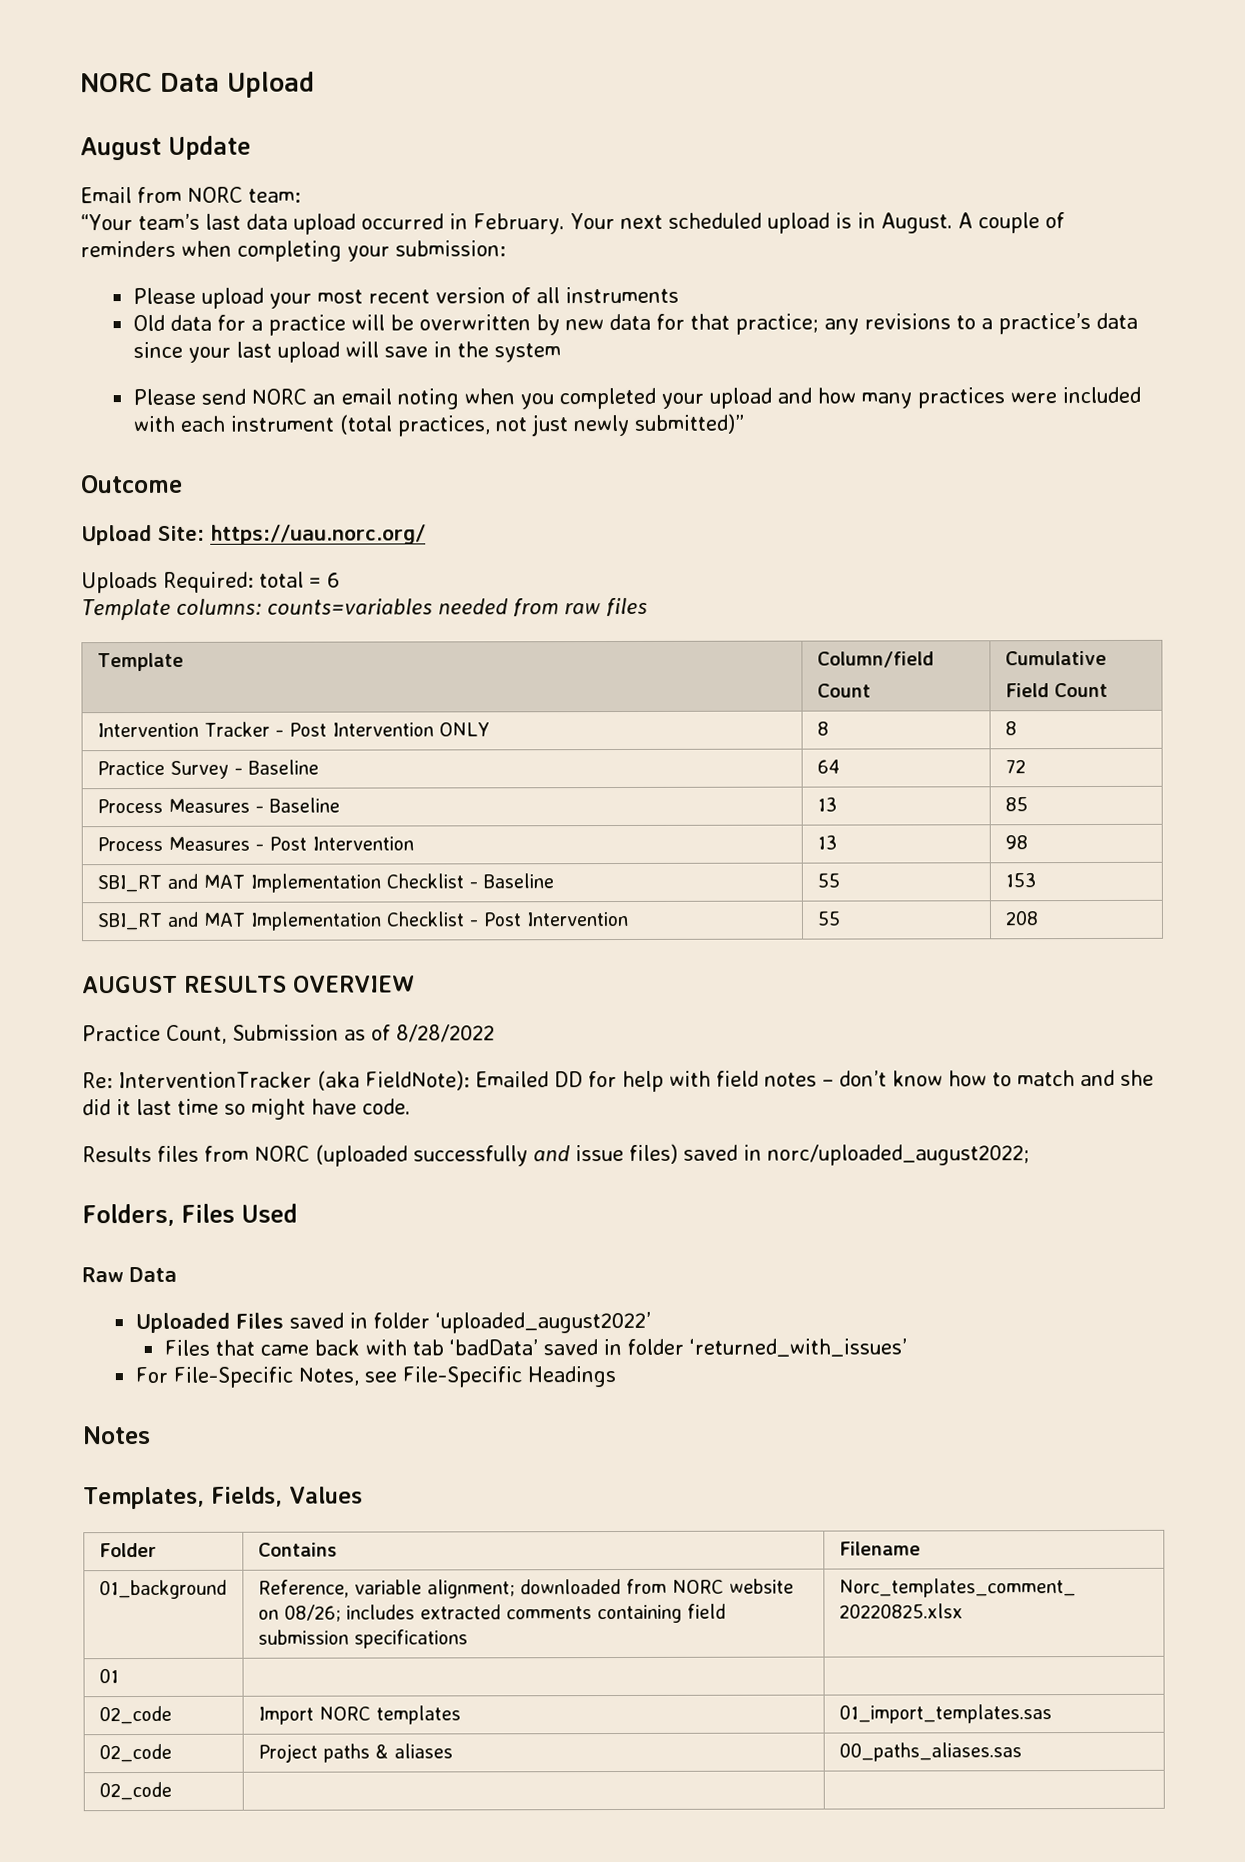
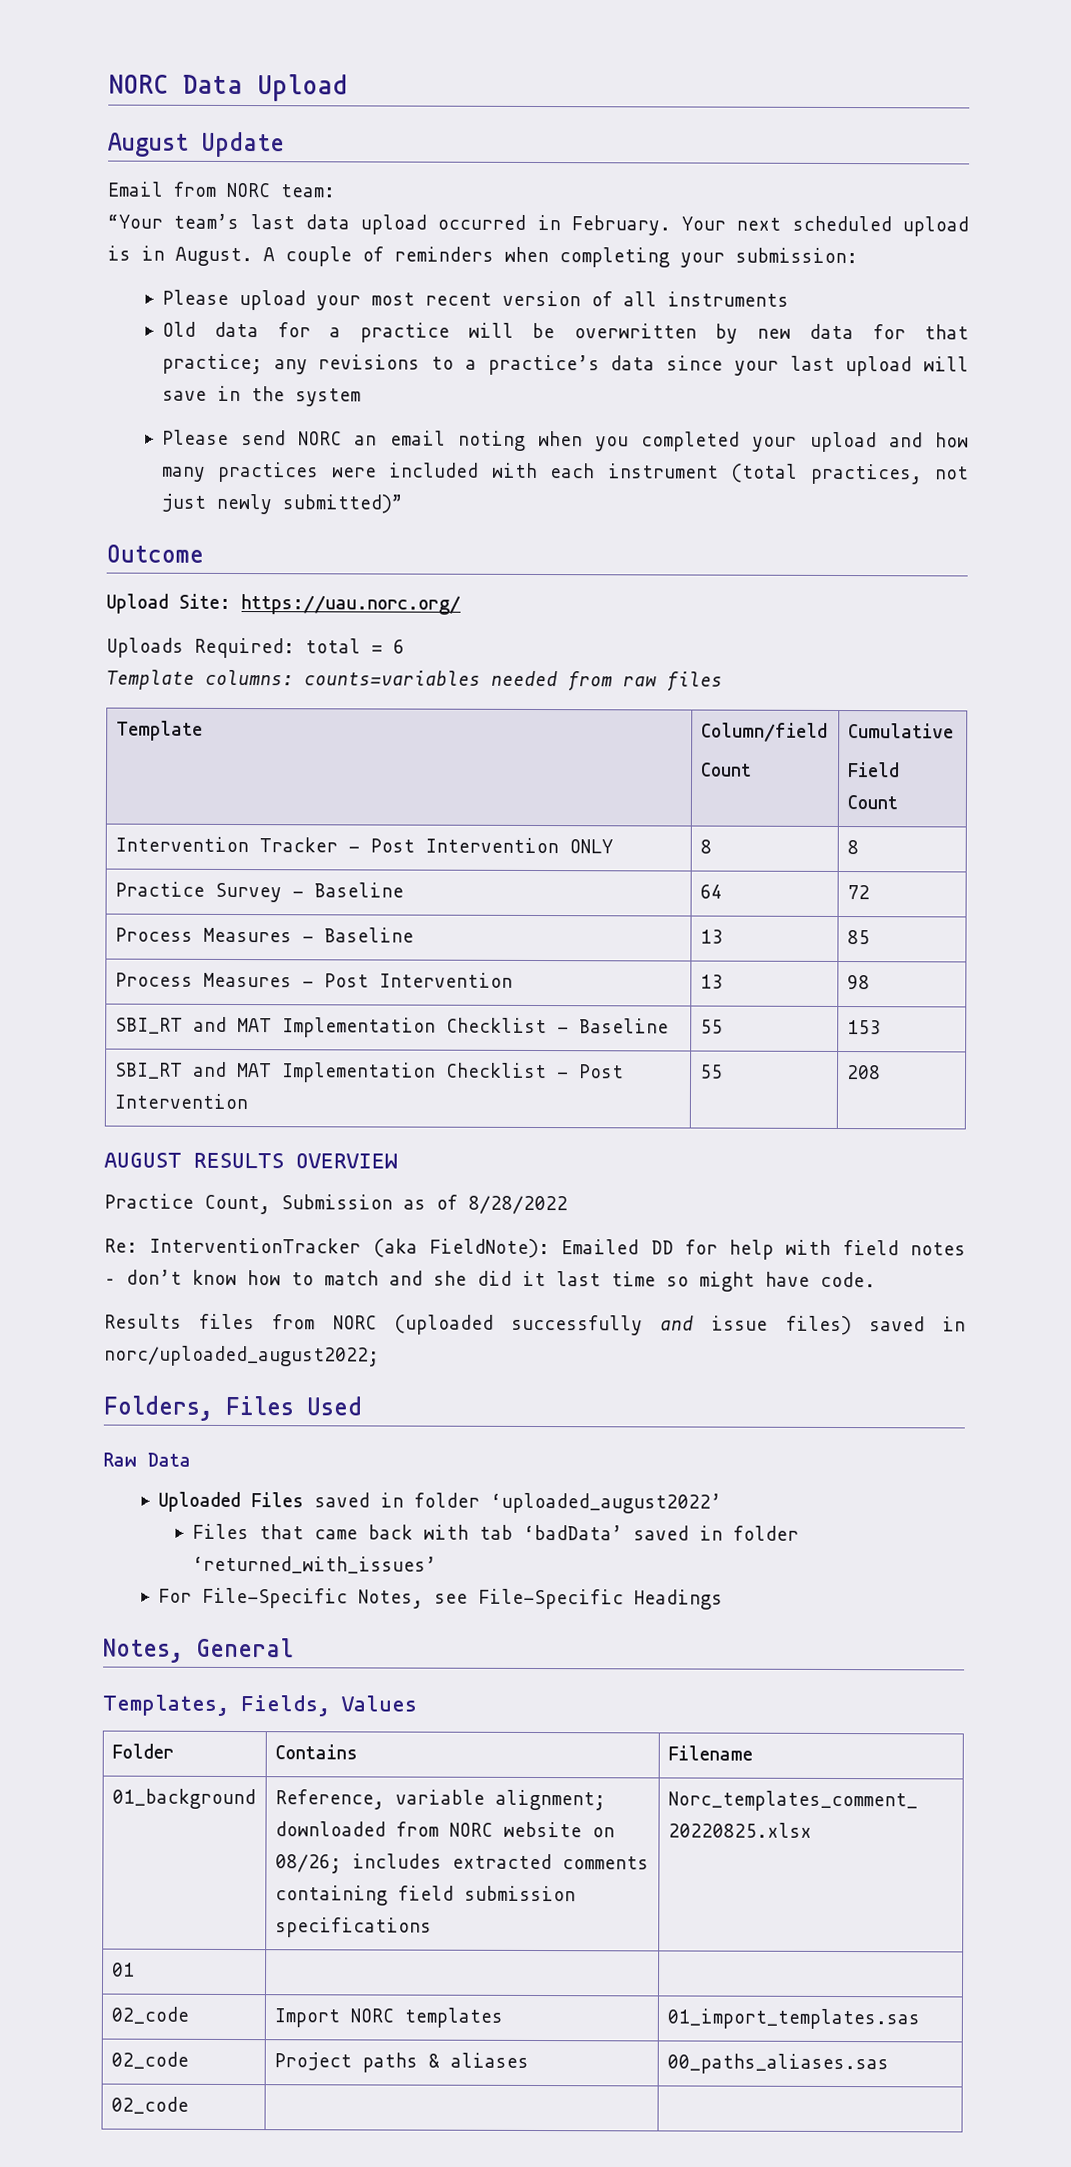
[83,1425,151,1445] Notes -> [103,1637,294,1663] Notes, General

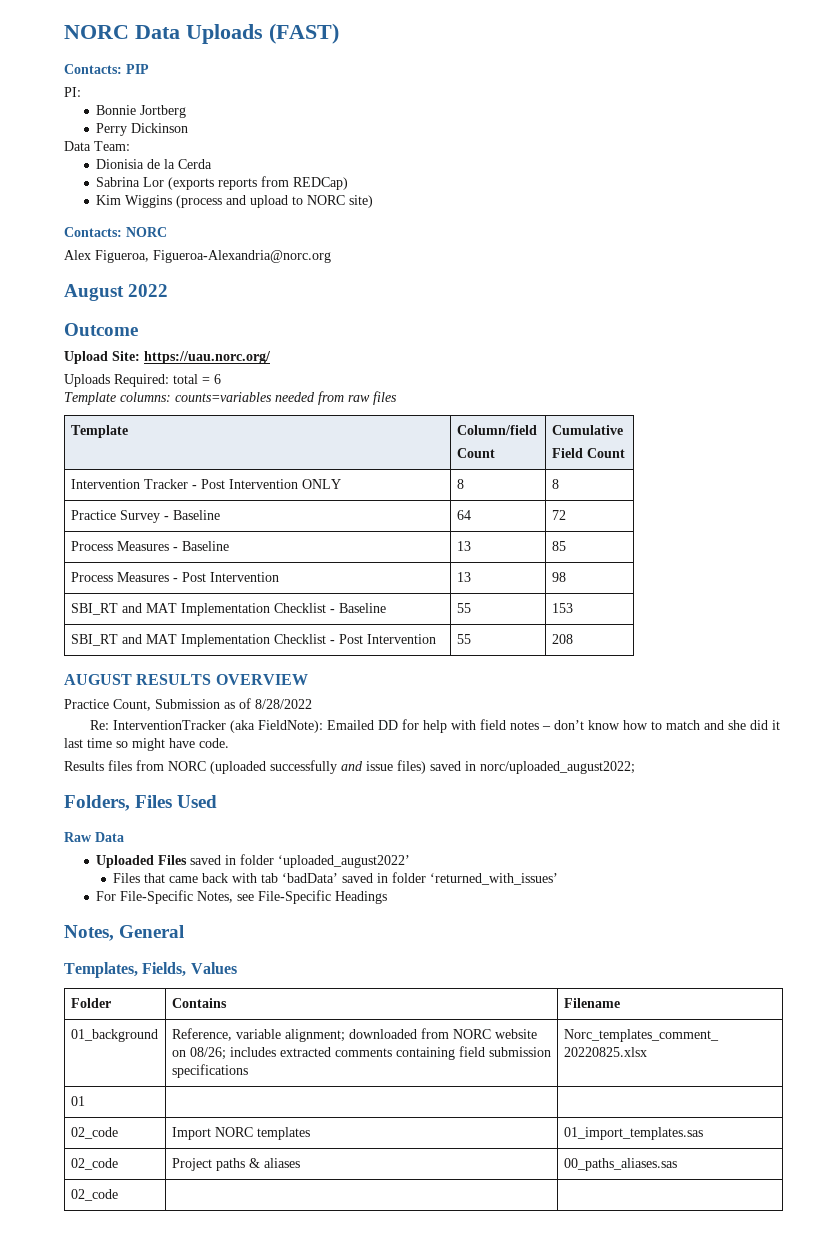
[257,74,348,102] [108,131,285,158] [107,181,335,198] [107,213,969,237] [107,245,858,268] [161,289,789,311] [161,321,970,344] [161,353,969,377] [161,385,361,407] [161,429,970,453] [160,461,969,485] [160,493,402,515] Upload // August Update // Email from NORC team: // “Your team’s last data upload occurred in February. Your next scheduled upload is in August. A couple of reminders when completing your submission: // Please upload your most recent version of all instruments // Old data for a practice will be overwritten by new data for that practice; any revisions to a practice’s data since your last upload will save in the system // Please send NORC an email noting when you completed your upload and how many practices were included with each instrument (total practices, not just newly submitted)” -> [186,23,339,44] [64,64,149,74] [64,87,81,97] [96,105,187,118] [96,123,189,136] [64,141,130,151] [96,159,213,169] [96,176,349,190] [96,195,374,208] [64,227,167,237] [64,250,331,263] [64,284,169,301] Uploads (FAST) // Contacts: PIP // PI: // Bonnie Jortberg // Perry Dickinson // Data Team: // Dionisia de la Cerda // Sabrina Lor (exports reports from REDCap) // Kim Wiggins (process and upload to NORC site) // Contacts: NORC // Alex Figueroa, Figueroa-Alexandria@norc.org // August 2022

